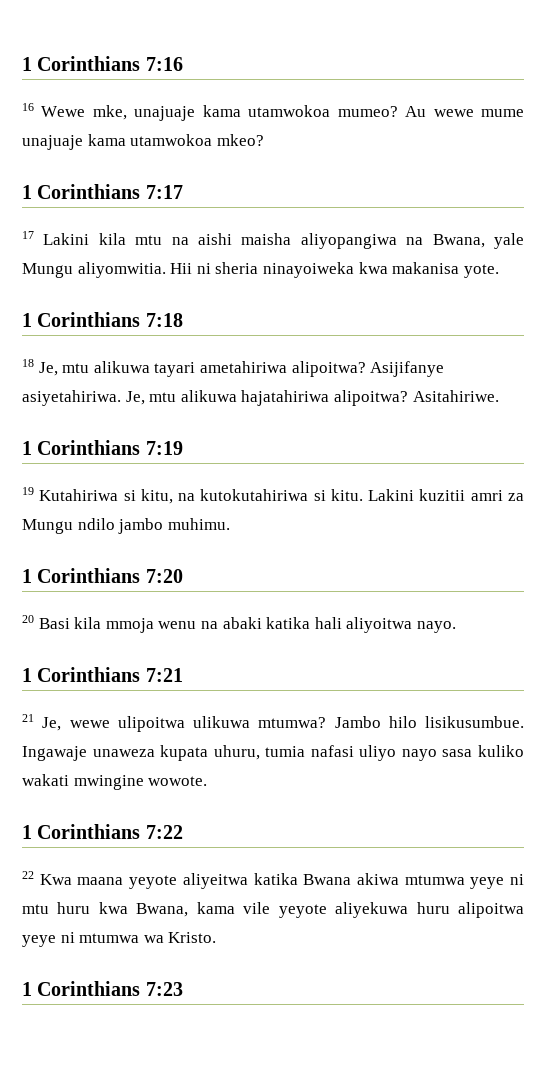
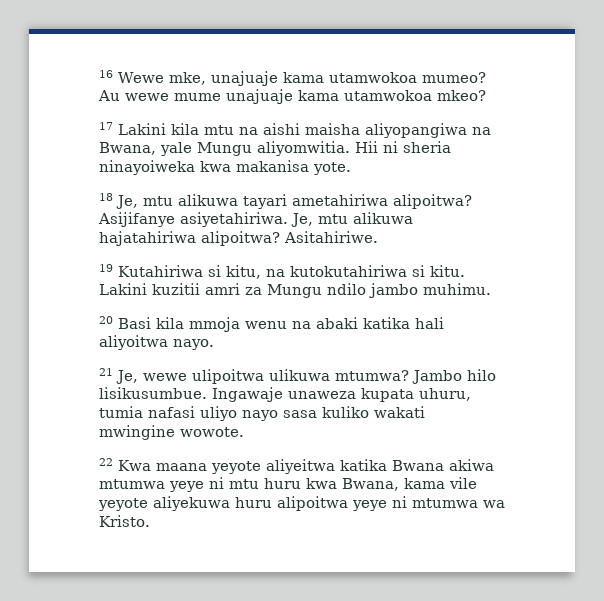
[22,56,183,71] 1 Corinthians 7:16 // -> (99, 74) none
[22,184,183,199] // 1 Corinthians 7:17 -> (486, 95) none
[22,312,183,327] // 1 Corinthians 7:18 -> (351, 168) none
[22,440,183,455] // 1 Corinthians 7:19 -> (378, 237) none
[22,568,183,583] // 1 Corinthians 7:20 -> (491, 289) none
[22,667,183,682] // 1 Corinthians 7:21 -> (214, 344) none
[22,824,183,839] // 1 Corinthians 7:22 -> (244, 432) none
[22,981,183,996] // 1 Corinthians 7:23 -> (150, 521) none

